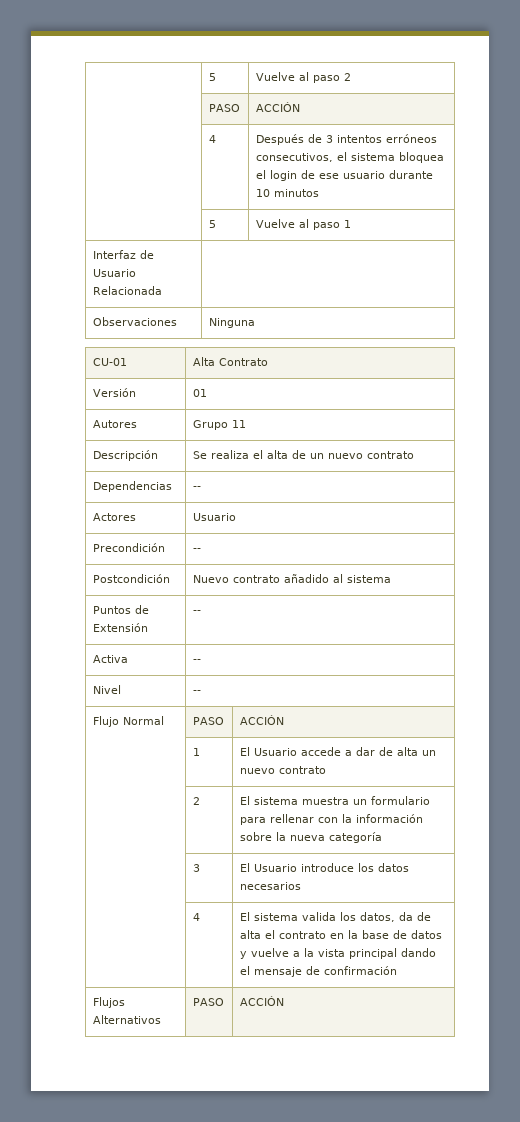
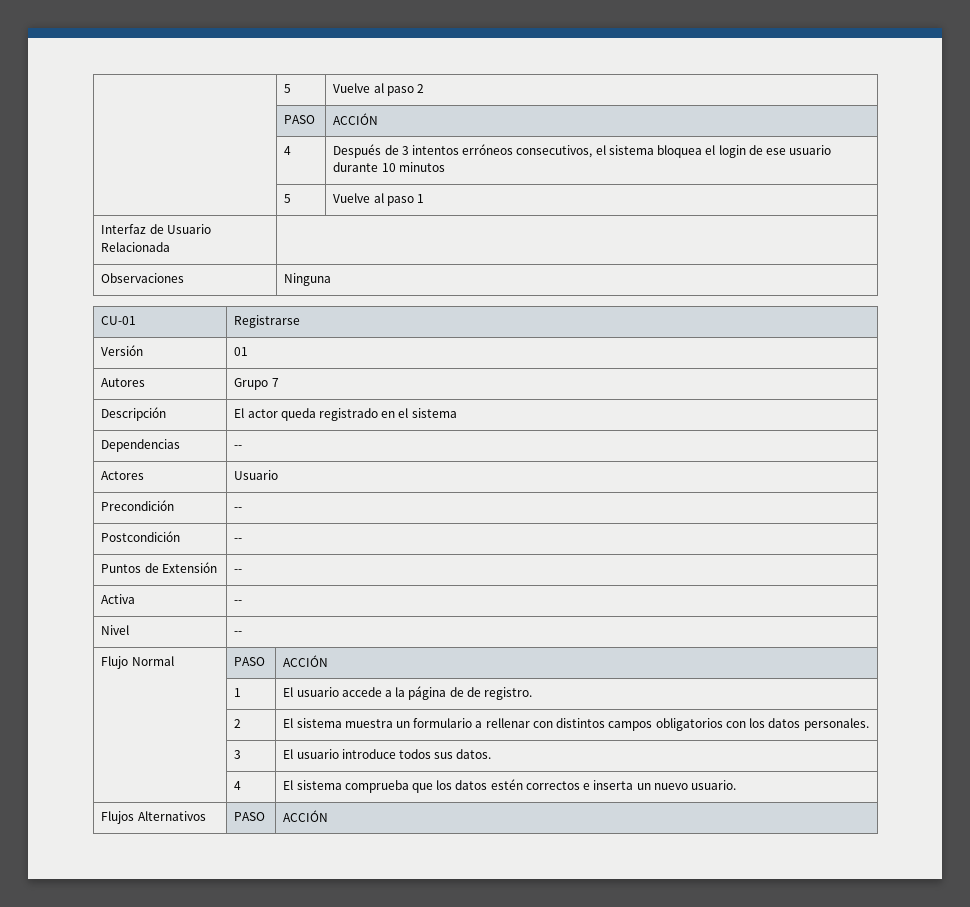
[192,357,268,366] Alta Contrato -> [234,315,301,328] Registrarse
[231,420,246,428] 11 -> [271,378,279,387] 7
[192,450,414,459] Se realiza el alta de un nuevo contrato -> [234,408,457,421] El actor queda registrado en el sistema
[192,574,391,583] Nuevo contrato añadido al sistema -> [234,538,243,542] --
[253,748,297,756] Usuario -> [296,687,339,697] usuario
[355,747,436,756] [239,766,326,774] dar de alta un nuevo contrato -> [395,686,533,700] la página de de registro.
[239,817,266,825] para -> [475,721,483,728] a
[341,814,423,823] [239,832,382,843] [192,864,200,872] [239,863,409,872] [239,882,301,890] [192,913,200,921] [239,912,431,922] [239,930,442,939] [239,948,436,959] [239,966,397,977] la información sobre la nueva categoría // | 3 | El Usuario introduce los datos necesarios // | 4 | El sistema valida los datos, da de alta el contrato en la base de datos y vuelve a la vista principal dando el mensaje de confirmación -> [556,718,869,731] [234,750,242,759] [283,749,492,759] [234,781,242,790] [283,779,737,793] distintos campos obligatorios con los datos personales. // | 3 | El usuario introduce todos sus datos. // | 4 | El sistema comprueba que los datos estén correctos e inserta un nuevo usuario.

